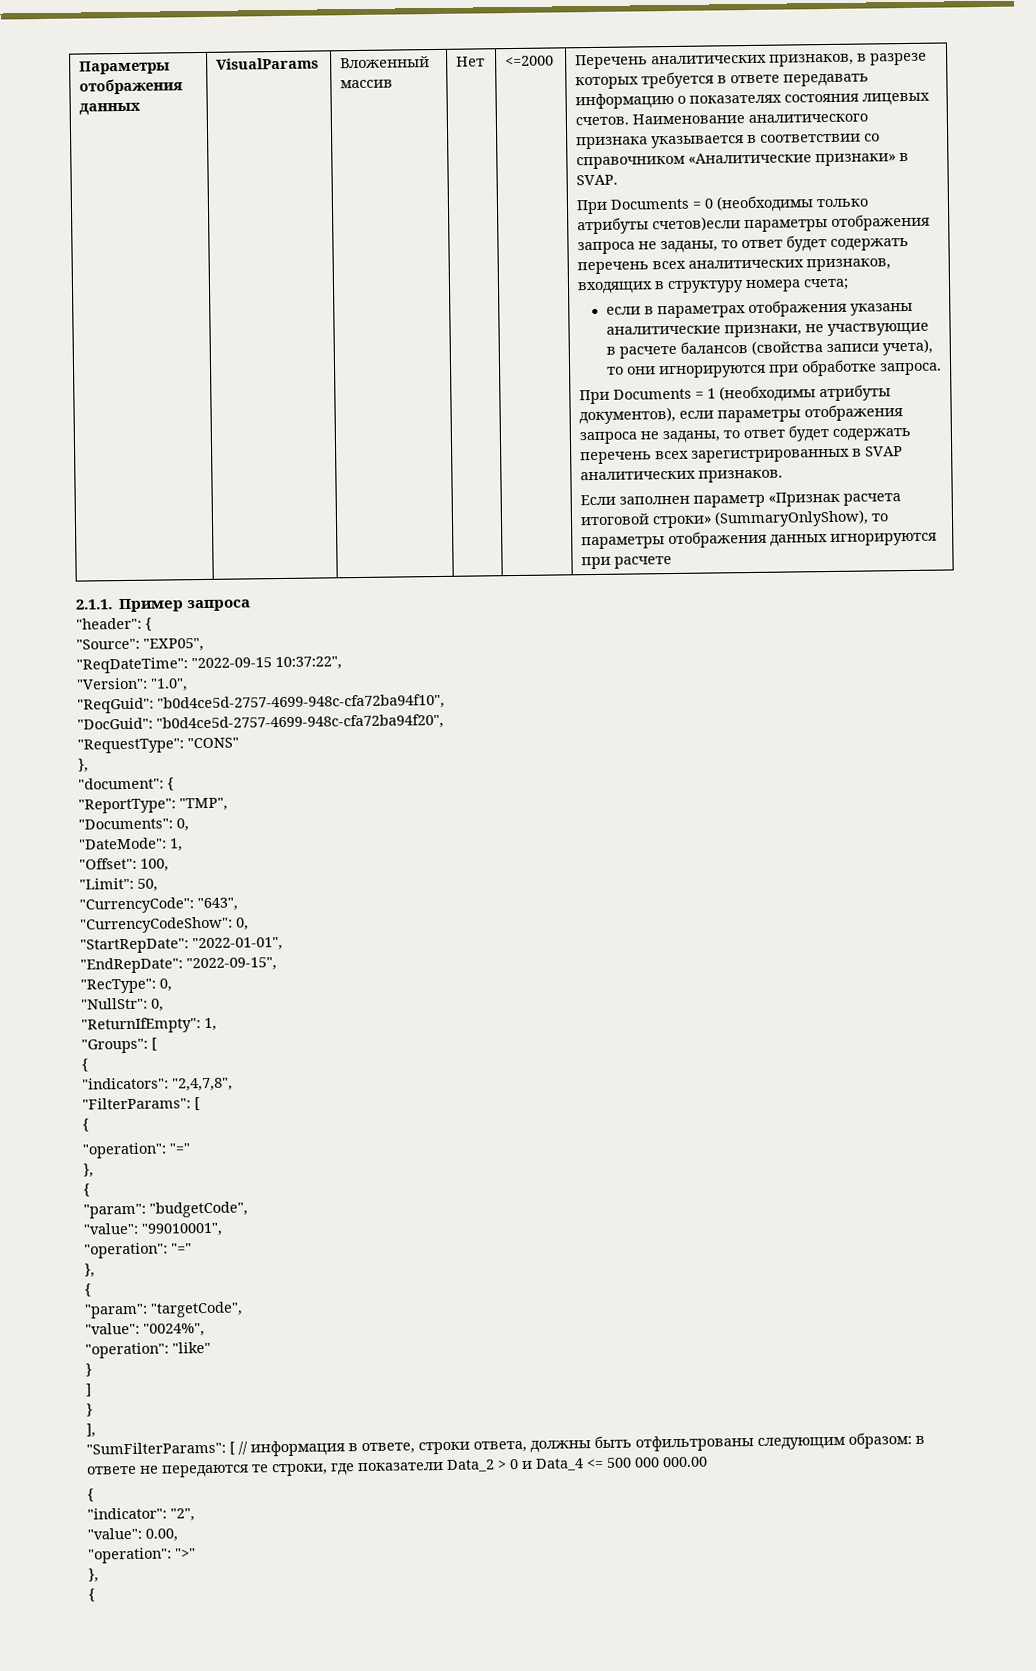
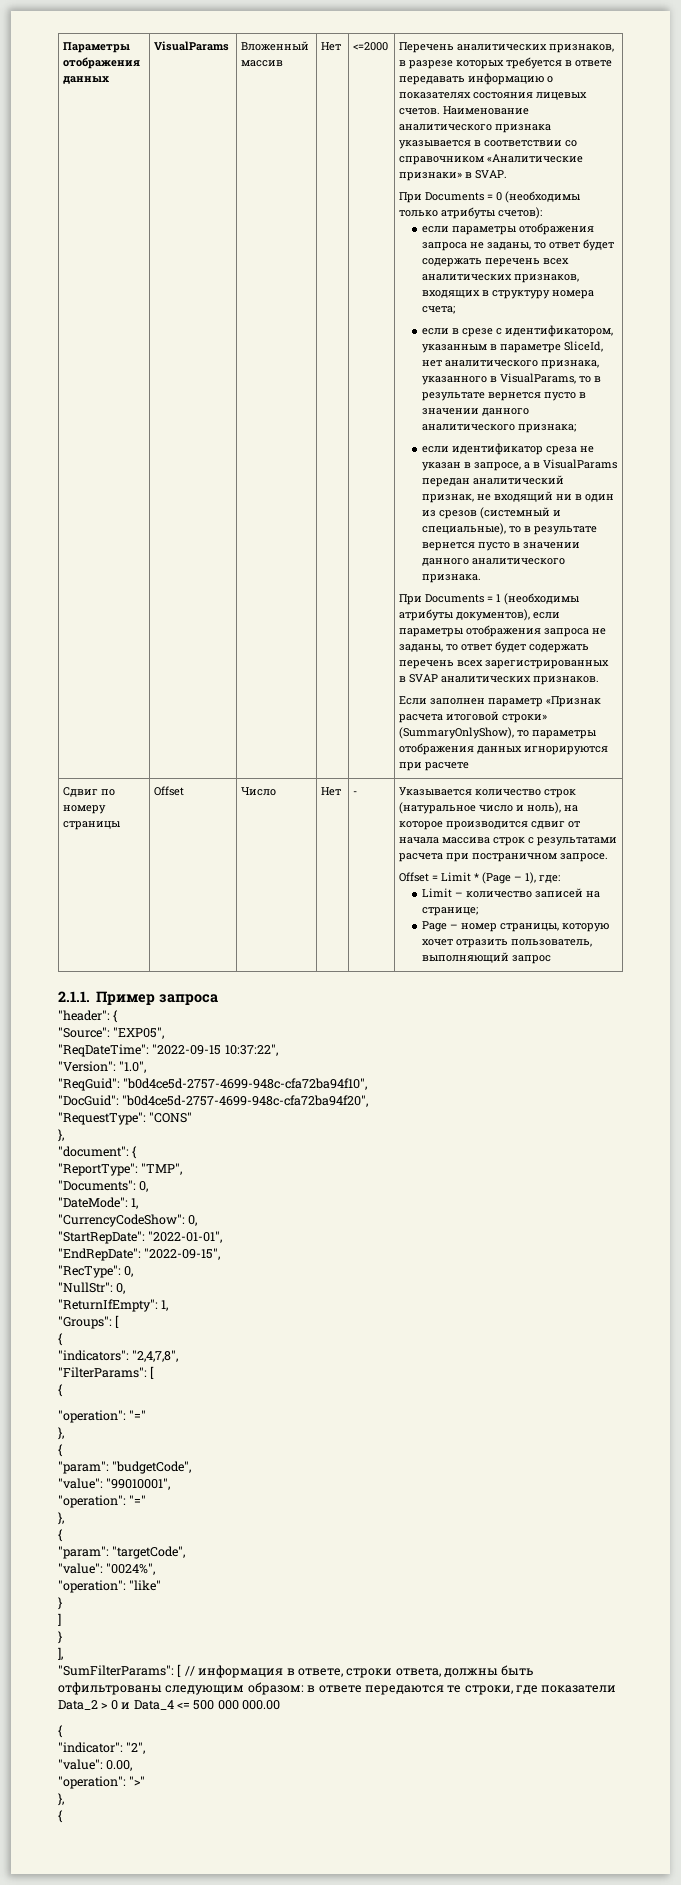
[652,216,742,232] счетов)если -> [498,207,543,219] [421,226,449,233] счетов): // если
[656,299,913,319] [605,322,929,338] [605,338,933,359] [606,359,942,379] параметрах отображения указаны аналитические признаки, не участвующие в расчете балансов (свойства записи учета), то они игнорируются при обработке запроса. -> [461,325,613,337] [421,341,603,353] [421,360,599,369] [421,373,601,385] [421,392,586,401] [421,408,529,416] [421,424,576,433] [421,443,594,455] [421,459,617,471] [421,475,564,487] [421,491,614,503] [421,507,561,519] [421,523,597,535] [421,542,580,551] [421,558,565,566] [421,574,481,583] срезе с идентификатором, указанным в параметре SliceId, нет аналитического признака, указанного в VisualParams, то в результате вернется пусто в значении данного аналитического признака; // если идентификатор среза не указан в запросе, а в VisualParams передан аналитический признак, не входящий ни в один из срезов (системный и специальные), то в результате вернется пусто в значении данного аналитического признака.
(673, 562) none -> [63,787,116,797] [63,805,107,814] [63,821,121,830] [154,786,185,796] [241,787,277,796] [321,787,342,796] [353,791,358,795] [399,787,577,798] [399,802,579,814] [399,821,581,830] [399,837,618,846] [399,853,609,862] [399,872,561,884] [421,888,600,898] [421,907,478,916] [421,921,609,932] [421,939,592,948] [421,952,551,964] // Сдвиг по номеру страницы | Offset | Число | Нет | - | Указывается количество строк (натуральное число и ноль), на которое производится сдвиг от начала массива строк с результатами расчета при постраничном запросе. // Offset = Limit * (Page – 1), где: // Limit – количество записей на странице; // Page – номер страницы, которую хочет отразить пользователь, выполняющий запрос
[79,857,169,872] [79,877,158,892] [79,897,238,914] // "Offset": 100, // "Limit": 50, // "CurrencyCode": "643", -> (139, 1203) none
[140,1465,159,1474] не -> (362, 1689) none

